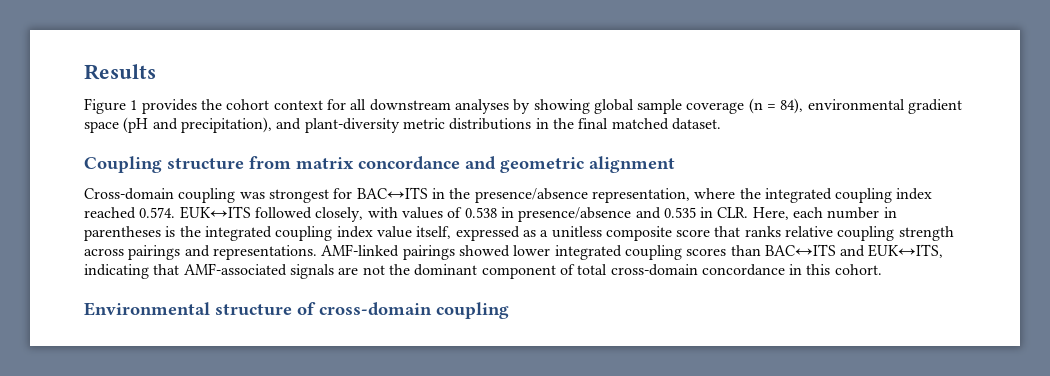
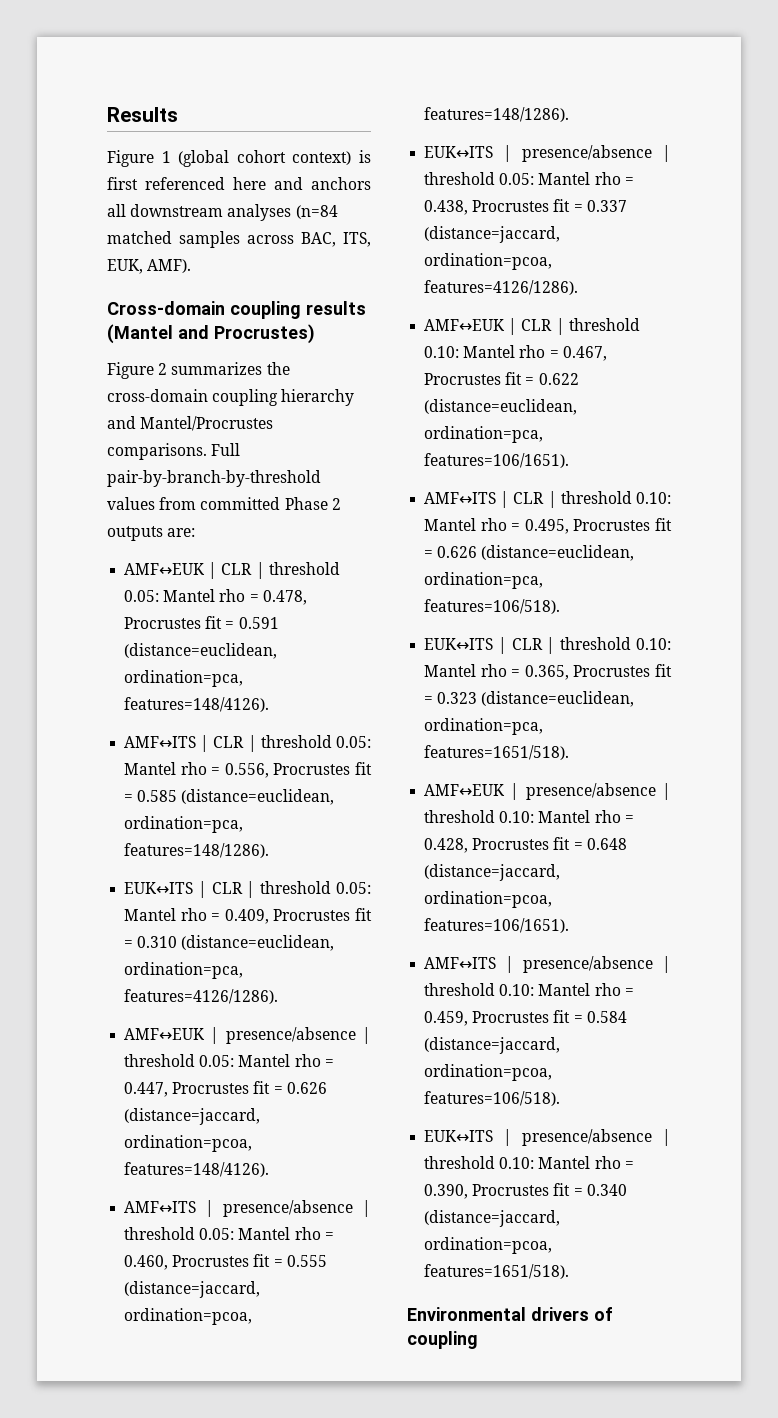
[141,98,963,114] [84,117,721,133] [84,156,675,173] [84,187,933,203] [84,206,897,222] [84,226,954,241] [84,244,944,260] [84,263,882,279] [84,302,432,316] provides the cohort context for all downstream analyses by showing global sample coverage (n = 84), environmental gradient space (pH and precipitation), and plant-diversity metric distributions in the final matched dataset. // Coupling structure from matrix concordance and geometric alignment // Cross-domain coupling was strongest for BAC↔ITS in the presence/absence representation, where the integrated coupling index reached 0.574. EUK↔ITS followed closely, with values of 0.538 in presence/absence and 0.535 in CLR. Here, each number in parentheses is the integrated coupling index value itself, expressed as a unitless composite score that ranks relative coupling strength across pairings and representations. AMF-linked pairings showed lower integrated coupling scores than BAC↔ITS and EUK↔ITS, indicating that AMF-associated signals are not the dominant component of total cross-domain concordance in this cohort. // Environmental structure of cross-domain -> [178,150,371,167] [107,177,371,190] [107,204,338,221] [107,231,371,248] [107,259,192,274] [107,301,366,319] [107,324,315,344] [107,362,290,379] [107,389,355,406] [107,416,274,431] [107,443,241,460] [107,470,321,487] [107,497,341,510] [107,526,196,541] [124,562,340,579] [124,589,307,605] [124,616,279,629] [124,643,278,659] [124,670,244,687] [124,697,270,712] [124,735,371,752] [124,762,372,778] [124,789,335,805] [124,816,244,833] [124,843,270,858] [124,881,371,898] [124,908,372,924] [124,935,335,951] [124,962,244,979] [124,989,279,1004] [124,1027,371,1044] [124,1054,334,1067] [124,1081,327,1097] [124,1108,261,1125] [124,1135,253,1152] [124,1162,270,1177] [124,1200,371,1217] [124,1227,334,1240] [124,1254,327,1270] [124,1281,261,1298] [124,1308,253,1325] [424,107,570,122] [424,145,671,162] [424,172,634,185] [424,199,627,215] [424,226,561,243] [424,253,553,270] [424,280,579,295] [424,318,640,335] [424,345,607,361] [424,372,579,385] [424,399,578,415] [424,426,544,443] [424,453,570,468] [424,491,671,508] [424,518,672,534] [424,545,635,561] [424,572,544,589] [424,599,561,614] [424,637,671,654] [424,664,672,680] [424,691,635,707] [424,718,544,735] [424,745,570,760] [424,783,671,800] [424,810,634,823] [424,837,627,853] [424,864,561,881] [424,891,553,908] [424,918,570,933] [424,956,671,973] [424,983,634,996] [424,1010,627,1026] [424,1037,561,1054] [424,1064,553,1081] [424,1091,561,1106] [424,1129,671,1146] [424,1156,634,1169] [424,1183,627,1199] [424,1210,561,1227] [424,1237,553,1254] [424,1264,570,1279] [407,1307,613,1321] (global cohort context) is first referenced here and anchors all downstream analyses (n=84 matched samples across BAC, ITS, EUK, AMF). // Cross-domain coupling results (Mantel and Procrustes) // Figure 2 summarizes the cross-domain coupling hierarchy and Mantel/Procrustes comparisons. Full pair-by-branch-by-threshold values from committed Phase 2 outputs are: // AMF↔EUK | CLR | threshold 0.05: Mantel rho = 0.478, Procrustes fit = 0.591 (distance=euclidean, ordination=pca, features=148/4126). // AMF↔ITS | CLR | threshold 0.05: Mantel rho = 0.556, Procrustes fit = 0.585 (distance=euclidean, ordination=pca, features=148/1286). // EUK↔ITS | CLR | threshold 0.05: Mantel rho = 0.409, Procrustes fit = 0.310 (distance=euclidean, ordination=pca, features=4126/1286). // AMF↔EUK | presence/absence | threshold 0.05: Mantel rho = 0.447, Procrustes fit = 0.626 (distance=jaccard, ordination=pcoa, features=148/4126). // AMF↔ITS | presence/absence | threshold 0.05: Mantel rho = 0.460, Procrustes fit = 0.555 (distance=jaccard, ordination=pcoa, features=148/1286). // EUK↔ITS | presence/absence | threshold 0.05: Mantel rho = 0.438, Procrustes fit = 0.337 (distance=jaccard, ordination=pcoa, features=4126/1286). // AMF↔EUK | CLR | threshold 0.10: Mantel rho = 0.467, Procrustes fit = 0.622 (distance=euclidean, ordination=pca, features=106/1651). // AMF↔ITS | CLR | threshold 0.10: Mantel rho = 0.495, Procrustes fit = 0.626 (distance=euclidean, ordination=pca, features=106/518). // EUK↔ITS | CLR | threshold 0.10: Mantel rho = 0.365, Procrustes fit = 0.323 (distance=euclidean, ordination=pca, features=1651/518). // AMF↔EUK | presence/absence | threshold 0.10: Mantel rho = 0.428, Procrustes fit = 0.648 (distance=jaccard, ordination=pcoa, features=106/1651). // AMF↔ITS | presence/absence | threshold 0.10: Mantel rho = 0.459, Procrustes fit = 0.584 (distance=jaccard, ordination=pcoa, features=106/518). // EUK↔ITS | presence/absence | threshold 0.10: Mantel rho = 0.390, Procrustes fit = 0.340 (distance=jaccard, ordination=pcoa, features=1651/518). // Environmental drivers of

